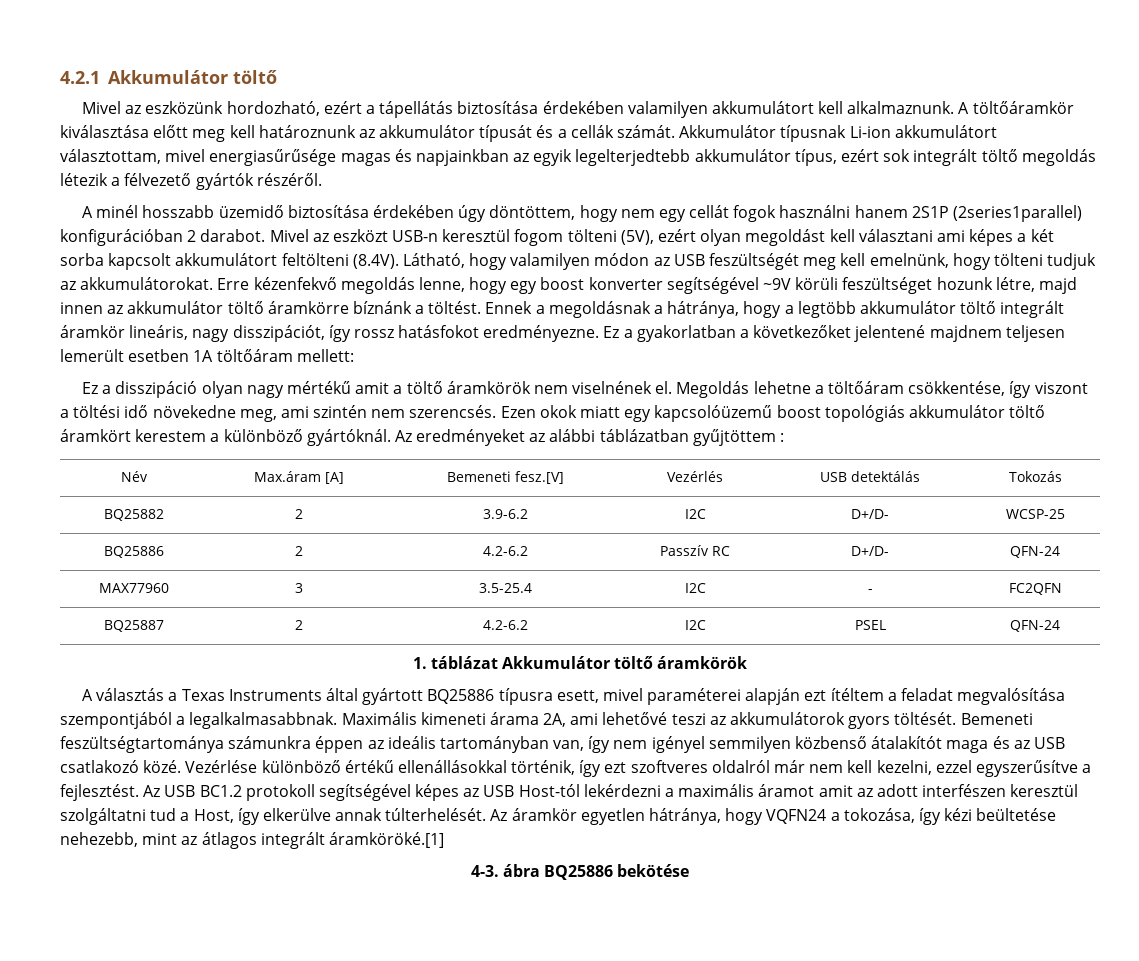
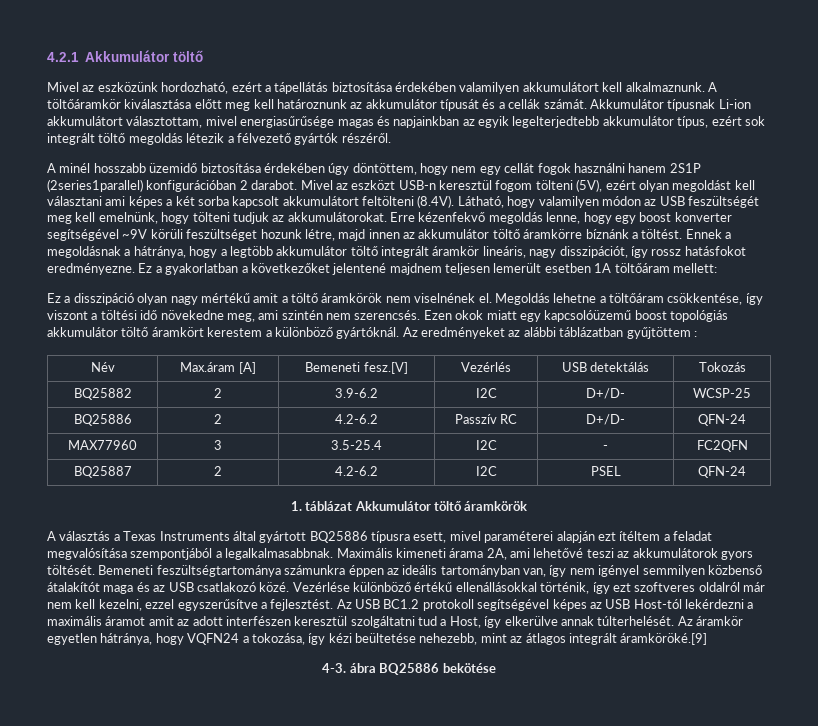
[328,832,444,848] áramköröké.[1] -> [620,633,708,645] áramköröké.[9]

